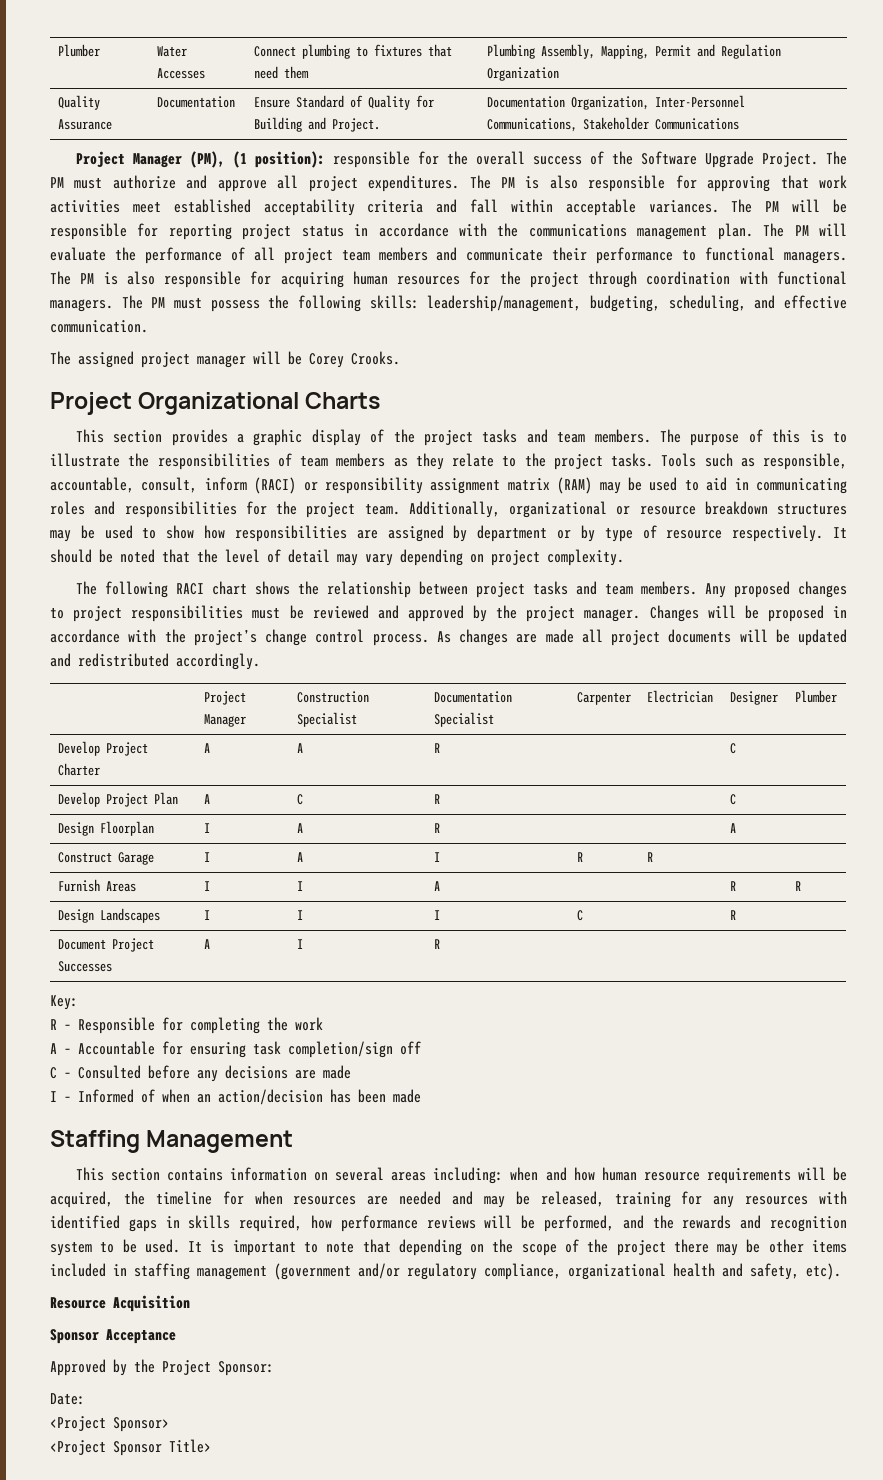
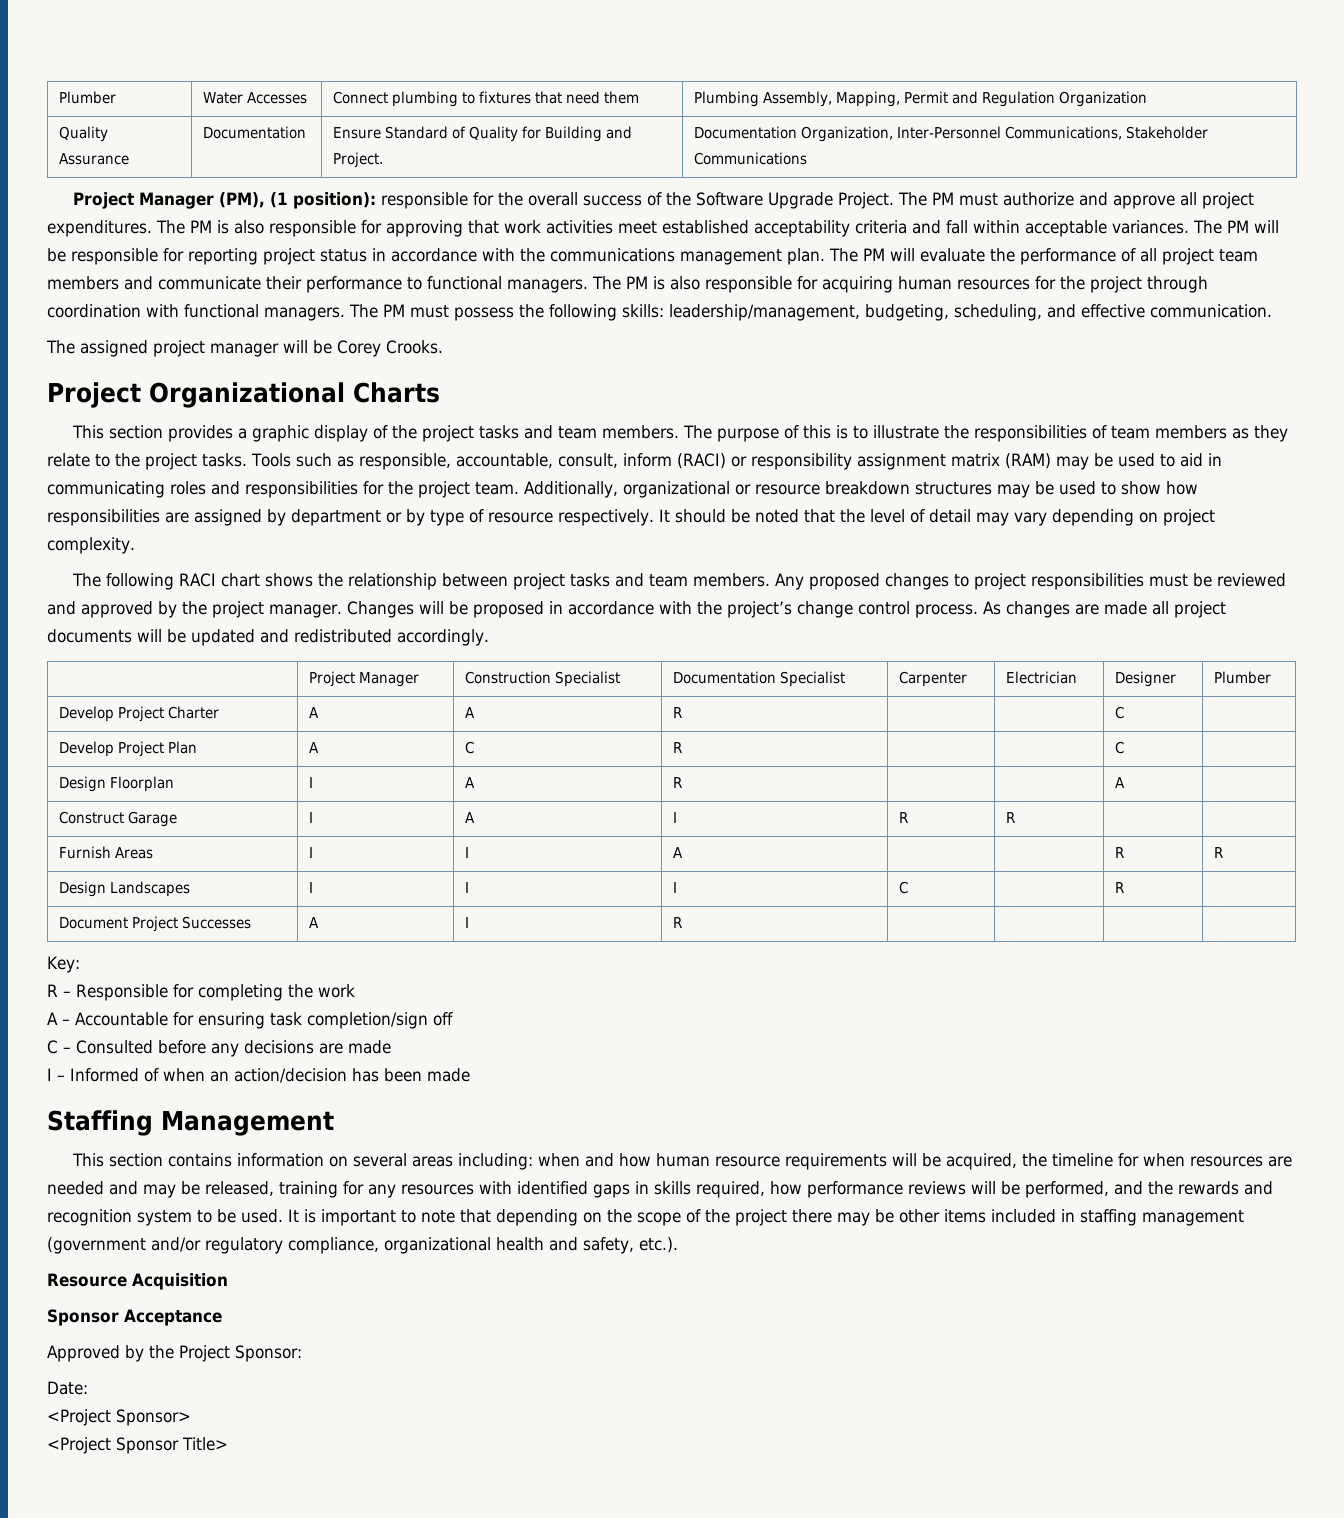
[806,1263,841,1280] etc). -> [639,1237,678,1253] etc.).

